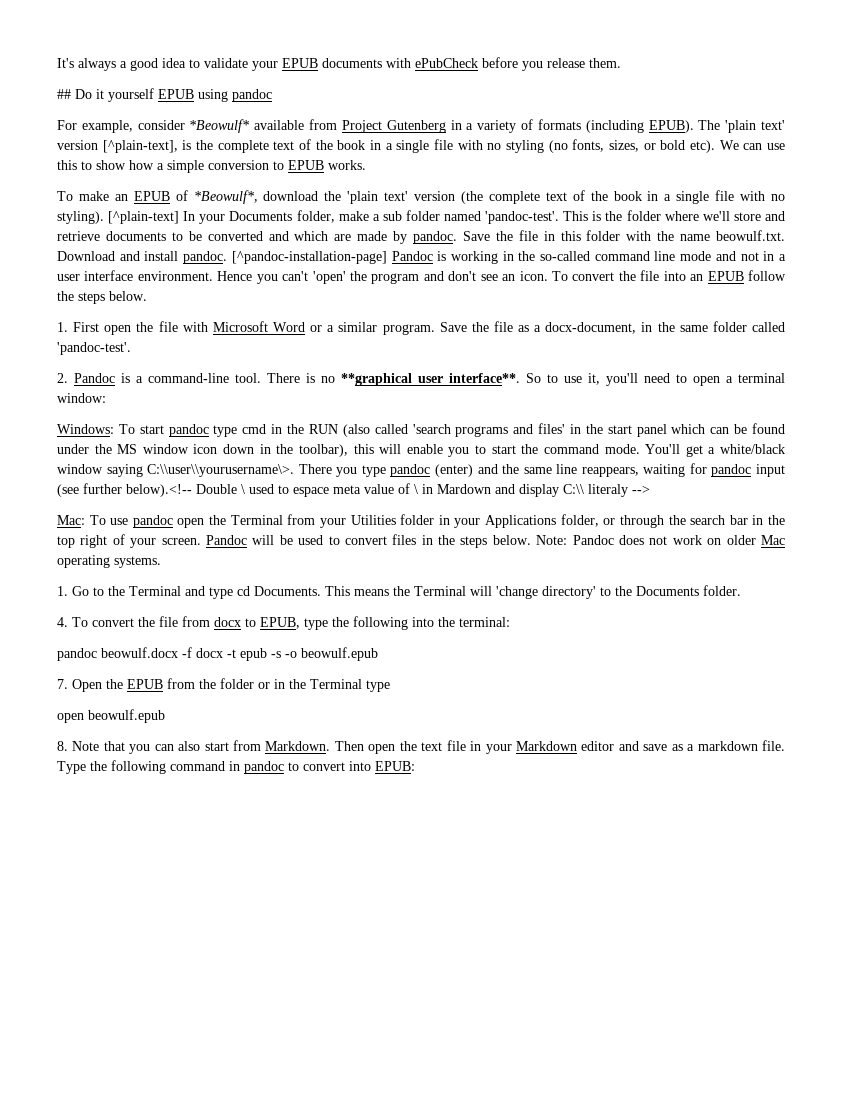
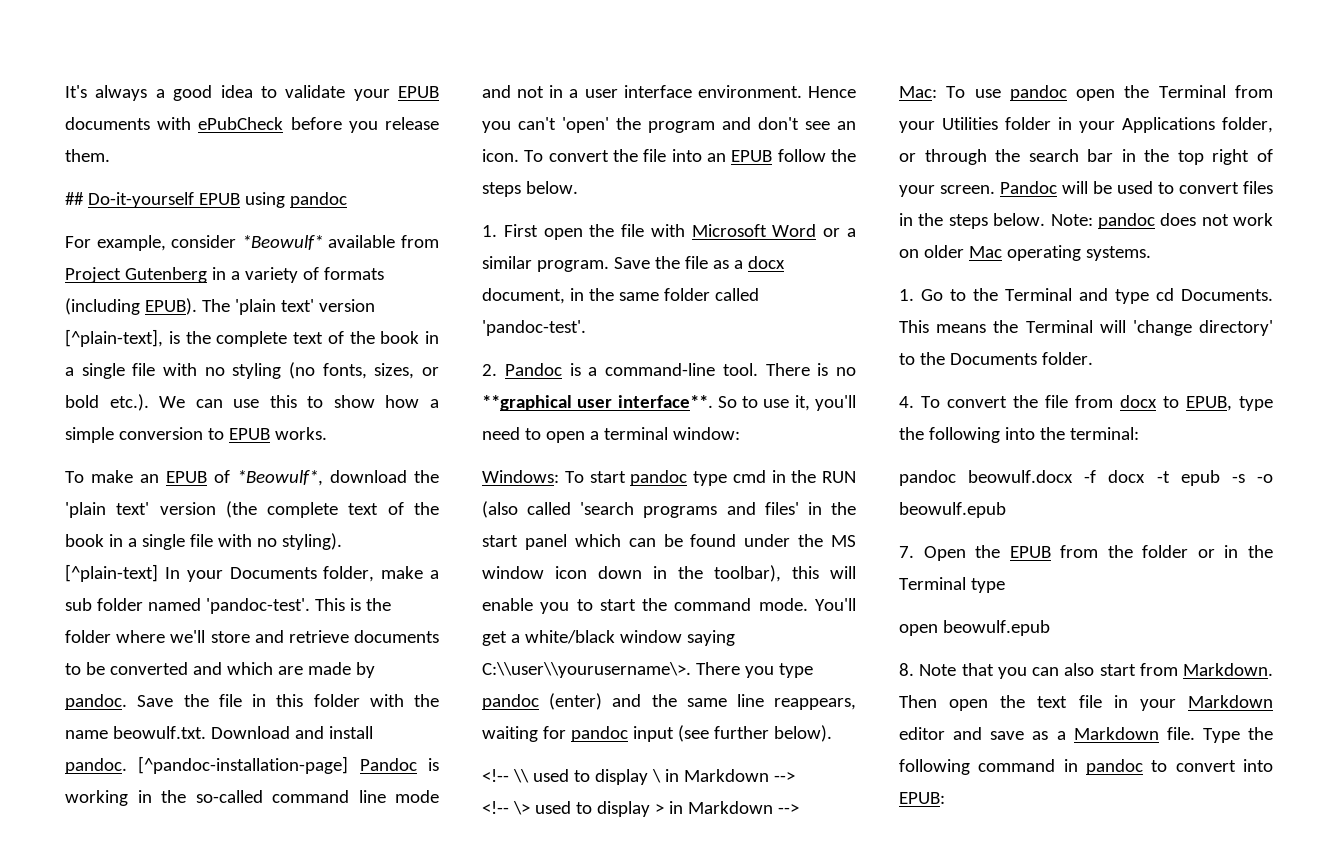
[75,88,154,102] Do it yourself -> [87,192,194,208] Do-it-yourself
[690,140,715,153] etc). -> [109,394,149,411] etc.).
[545,322,637,334] docx-document, -> [747,256,785,269] [482,288,565,304] docx document,
[126,483,628,497] below).<!-- Double \ used to espace meta value of \ in Mardown and display C:\\ literaly -> [773,725,832,742] [482,769,795,785] [482,801,773,817] below). // <!-- \\ used to display \ in Markdown --> // <!-- \> used to display > in Markdown
[572,535,614,545] Pandoc -> [1097,213,1155,229] pandoc
[697,741,758,751] markdown -> [1073,727,1159,740] Markdown

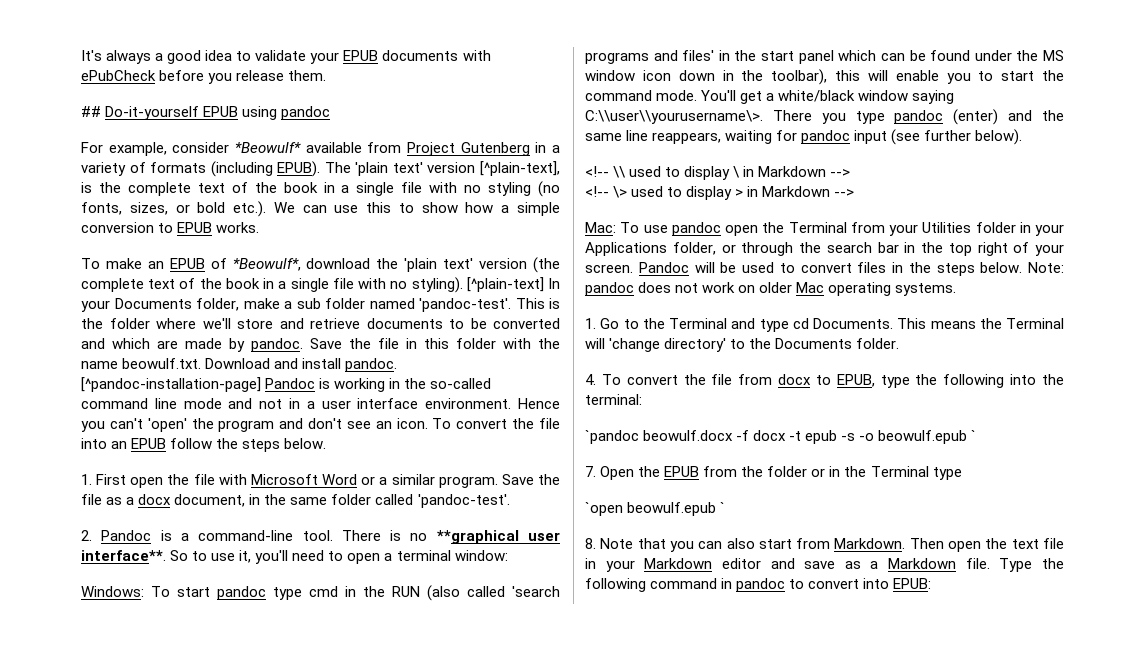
[899,470,956,486] pandoc -> [585,430,639,444] `pandoc
(1006, 510) none -> [971,430,977,441] `
[899,620,1050,636] open beowulf.epub -> [585,502,726,516] `open beowulf.epub `

